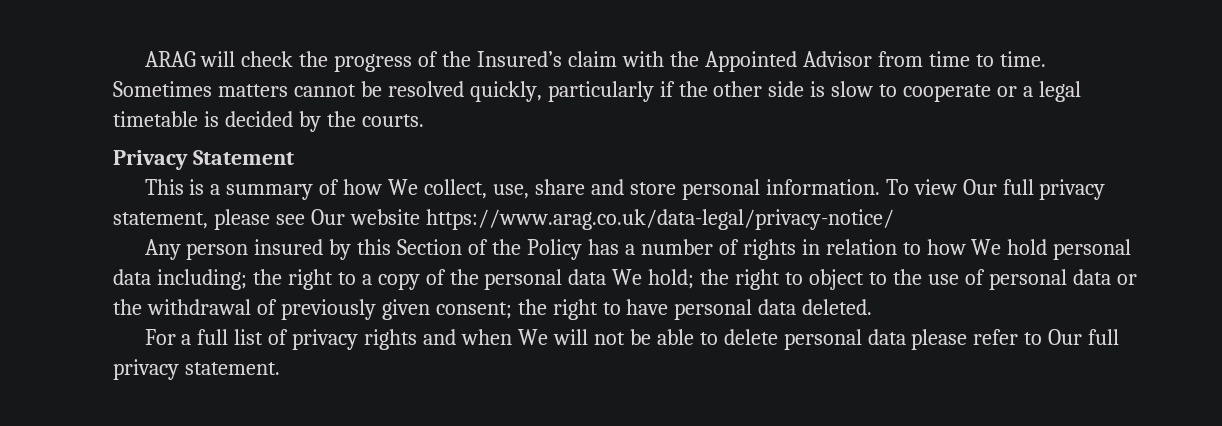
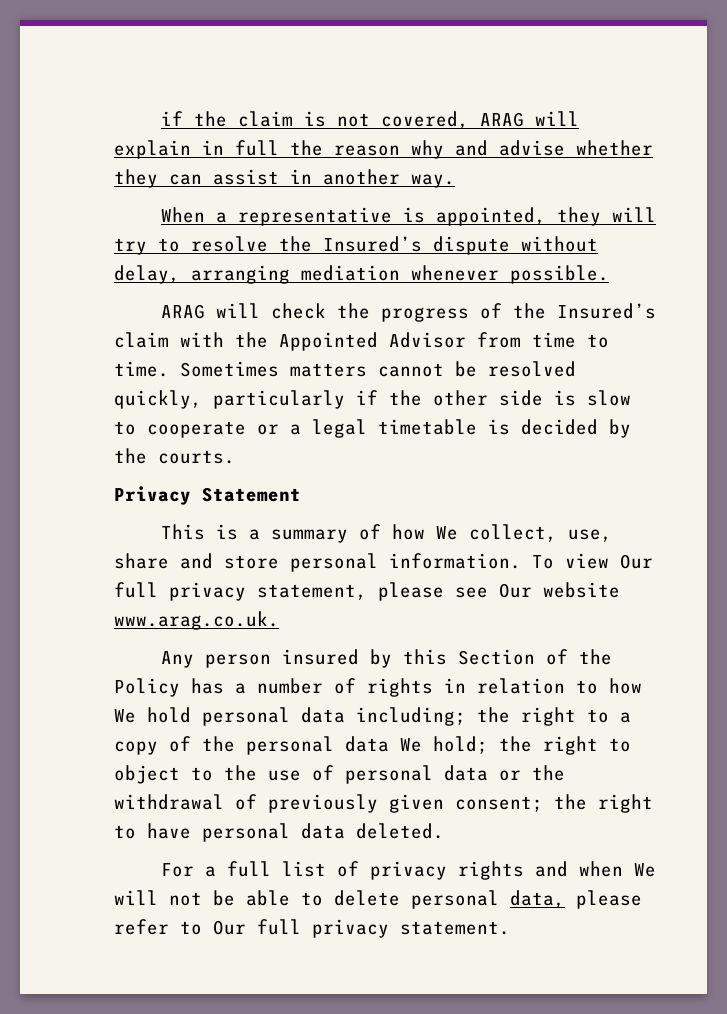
(144, 59) none -> [160,111,579,129] [114,140,653,159] [114,169,455,188] [160,207,656,226] [114,236,598,255] [114,265,609,284] if the claim is not covered, ARAG will explain in full the reason why and advise whether they can assist in another way. // When a representative is appointed, they will try to resolve the Insured’s dispute without delay, arranging mediation whenever possible. //
[425,209,894,230] https://www.arag.co.uk/data-legal/privacy-notice/ -> [114,611,279,630] www.arag.co.uk.
[867,329,906,345] data -> [510,890,565,908] data,

